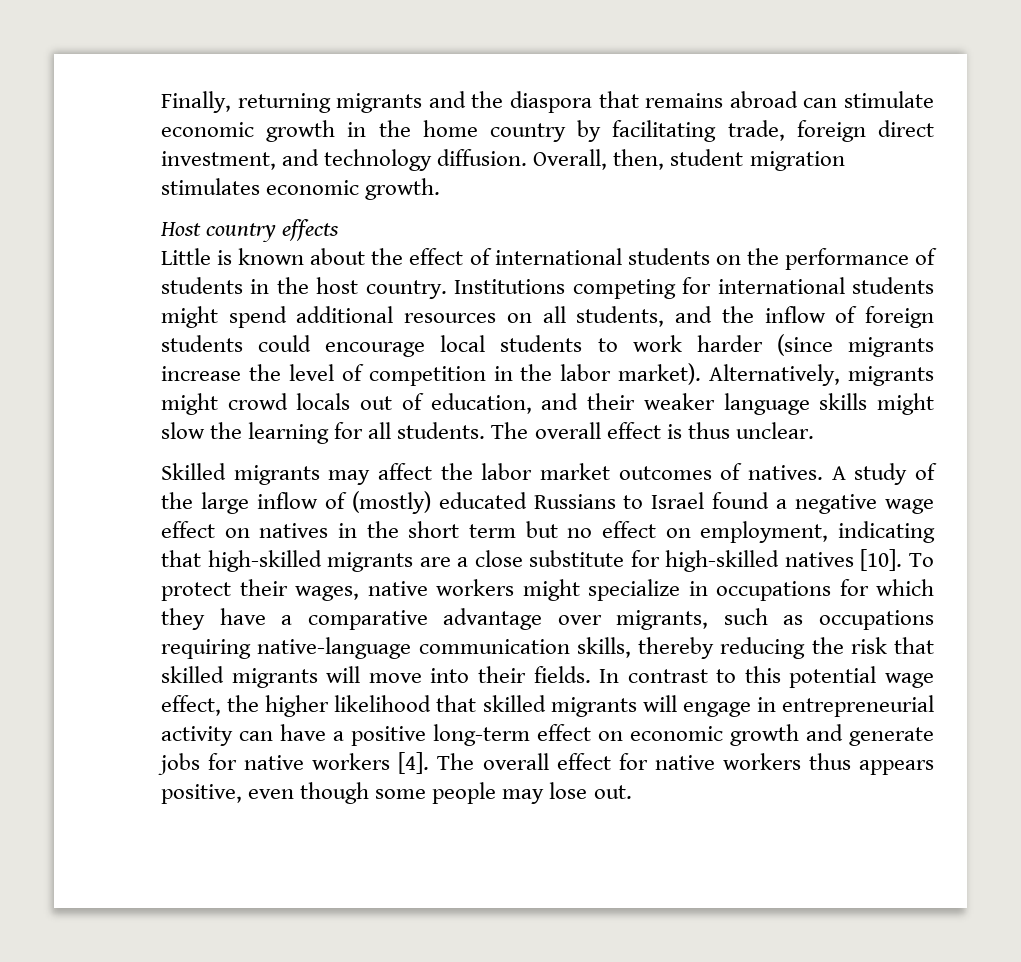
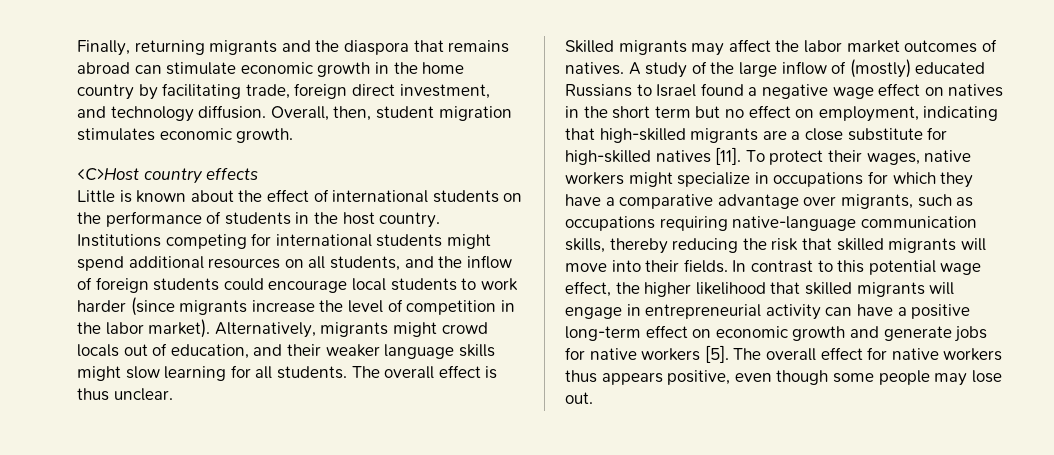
[160,222,201,236] Host -> [77,168,139,180] <C>Host
[210,422,243,439] the -> (160, 372) none
[860,549,903,571] [10]. -> [715,147,742,165] [11].
[398,752,430,774] [4]. -> [704,345,729,363] [5].

